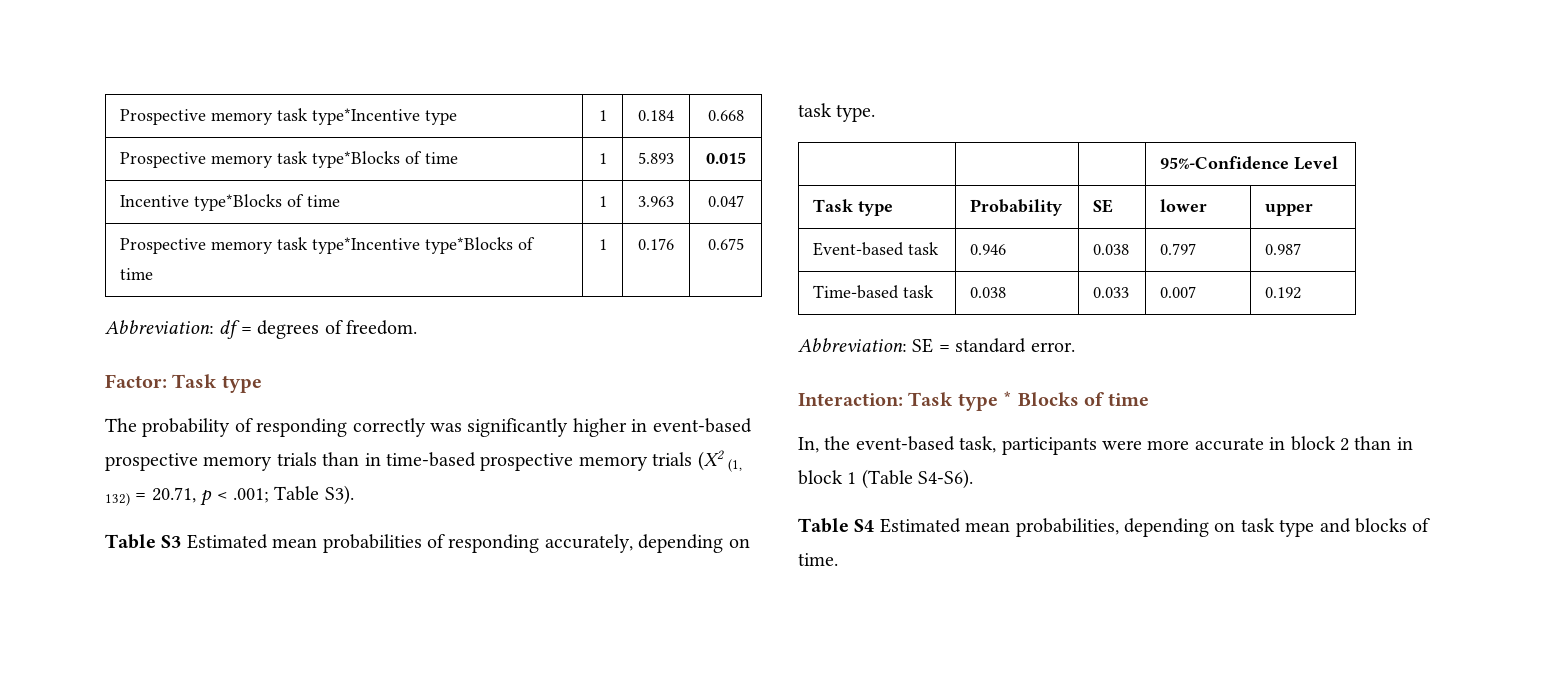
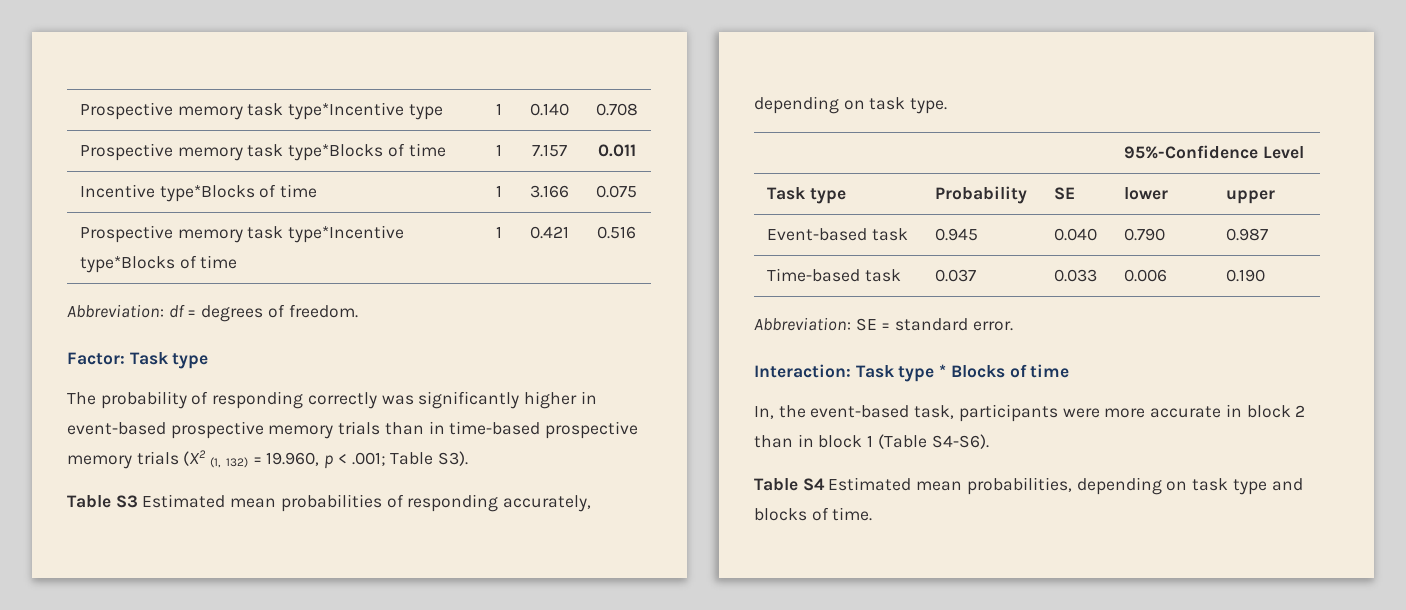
[638,110,674,121] [707,110,744,121] 0.184 | 0.668 -> [530,103,569,116] [595,103,638,116] 0.140 | 0.708
[638,152,674,164] [705,152,746,164] 5.893 | 0.015 -> [532,144,567,157] [597,144,636,157] 7.157 | 0.011
[638,196,674,207] [707,195,744,207] 3.963 | 0.047 -> [530,185,569,198] [596,185,637,198] 3.166 | 0.075
[638,238,674,250] [707,238,744,250] 0.176 | 0.675 -> [530,226,569,239] [597,226,636,239] 0.421 | 0.516
[151,487,196,503] 20.71, -> [266,452,320,466] 19.960,
[970,244,1007,255] [1093,244,1130,255] [1160,243,1197,255] 0.946 | 0.038 | 0.797 -> [934,228,978,241] [1053,228,1097,241] [1123,228,1165,241] 0.945 | 0.040 | 0.790
[970,287,1007,298] 0.038 -> [934,269,976,282] 0.037
[1160,286,1197,298] [1265,287,1302,299] 0.007 | 0.192 -> [1123,269,1167,282] [1225,269,1265,282] 0.006 | 0.190

